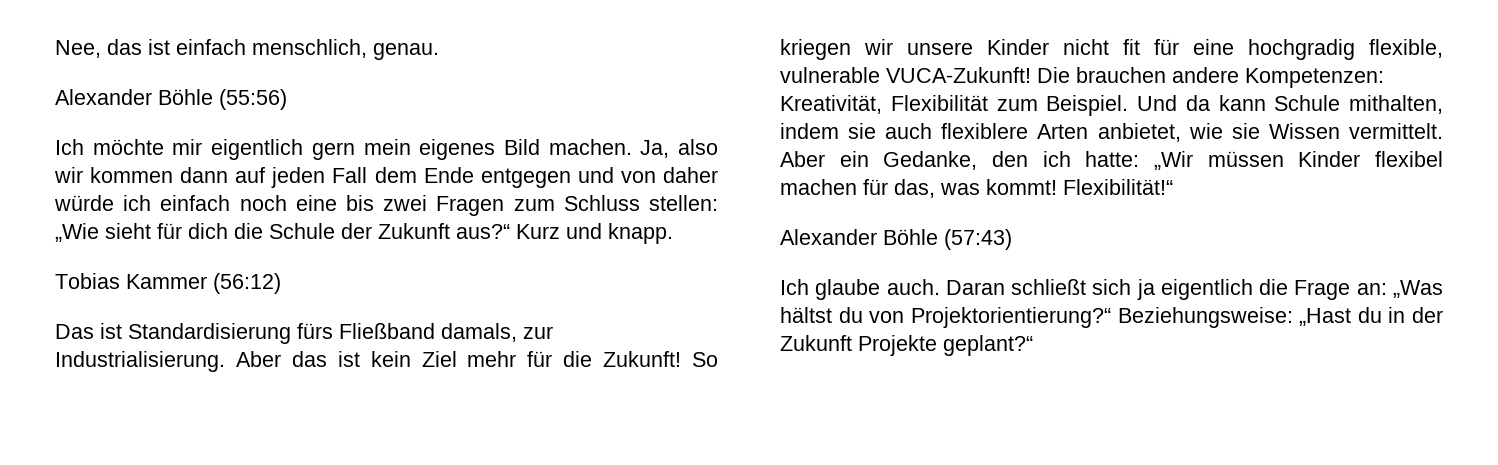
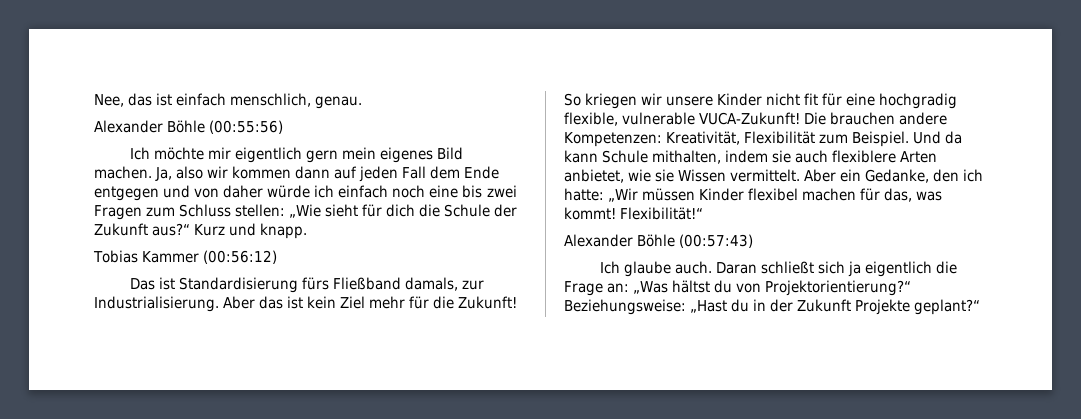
[219,89,287,110] (55:56) -> [209,120,284,134] (00:55:56)
[213,273,281,294] (56:12) -> [203,250,278,264] (00:56:12)
[944,229,1012,250] (57:43) -> [679,234,754,248] (00:57:43)

